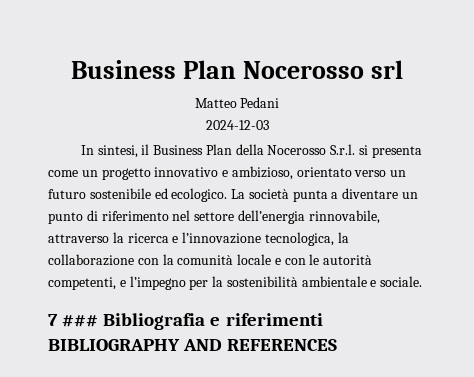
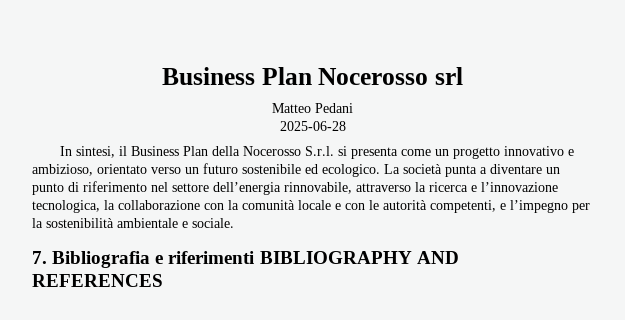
[205,120,269,130] 2024-12-03 -> [279,121,346,131] 2025-06-28
[48,314,99,327] 7 ### -> [32,251,47,264] 7.

